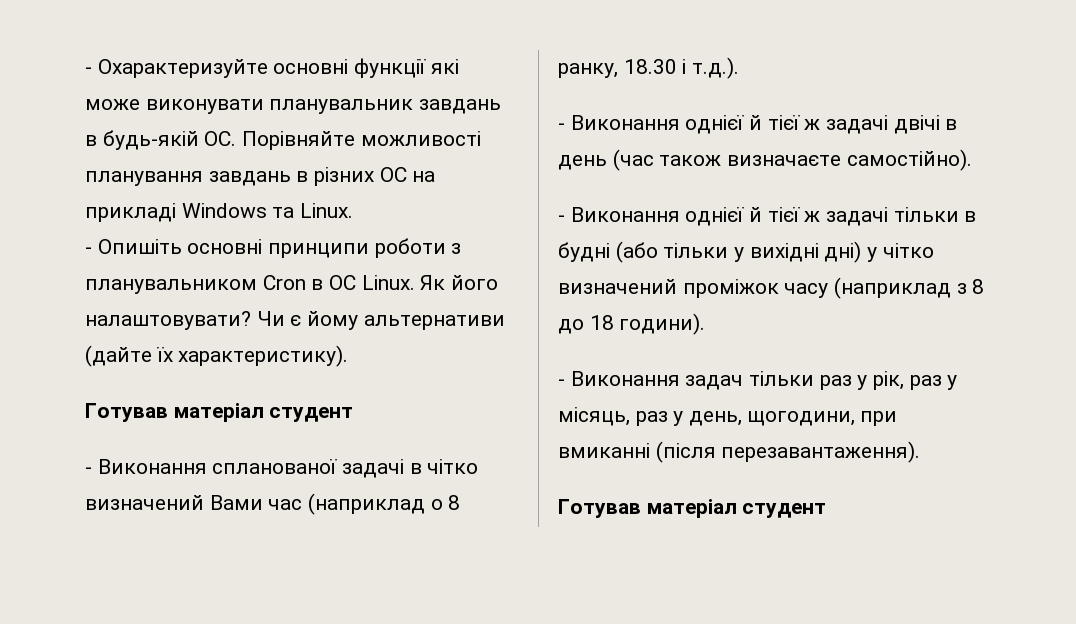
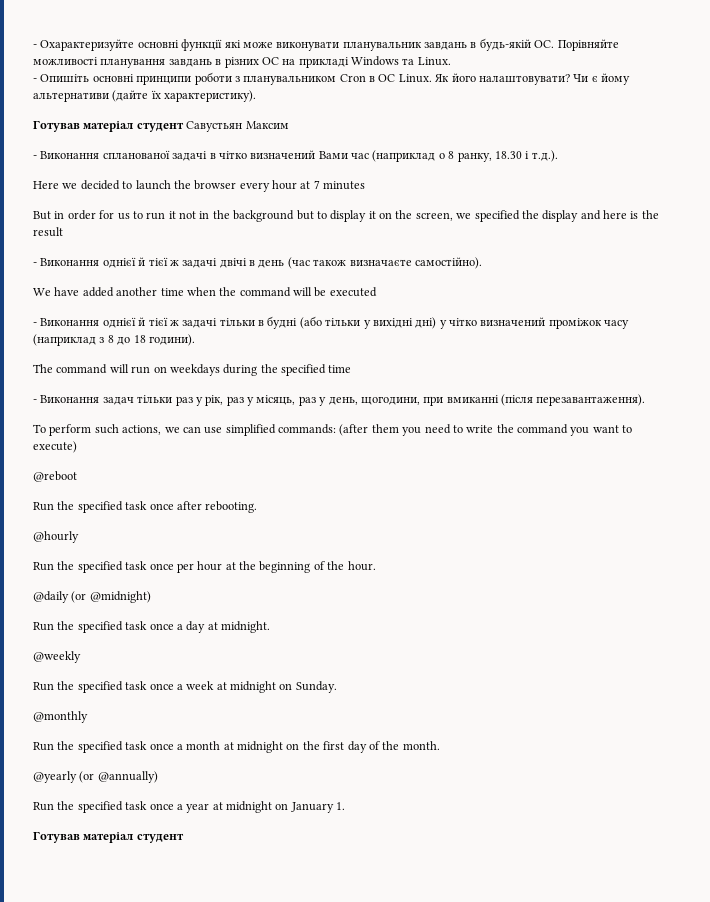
(354, 414) none -> [186,121,289,132] Савустьян Максим
(740, 68) none -> [33,180,366,192] [33,210,659,222] [33,227,63,237] // Here we decided to launch the browser every hour at 7 minutes // But in order for us to run it not in the background but to display it on the screen, we specified the display and here is the result
(972, 160) none -> [33,287,377,297] // We have added another time when the command will be executed
(706, 324) none -> [33,364,352,376] // The command will run on weekdays during the specified time
(921, 452) none -> [33,424,633,436] [33,441,77,453] [33,471,77,482] [33,501,258,513] [33,531,79,543] [33,561,376,573] [33,591,151,603] [33,621,270,633] [33,651,81,663] [33,681,337,693] [33,711,88,723] [33,741,440,753] [33,771,158,783] [33,801,346,813] // To perform such actions, we can use simplified commands: (after them you need to write the command you want to execute) // @reboot // Run the specified task once after rebooting. // @hourly // Run the specified task once per hour at the beginning of the hour. // @daily (or @midnight) // Run the specified task once a day at midnight. // @weekly // Run the specified task once a week at midnight on Sunday. // @monthly // Run the specified task once a month at midnight on the first day of the month. // @yearly (or @annually) // Run the specified task once a year at midnight on January 1.

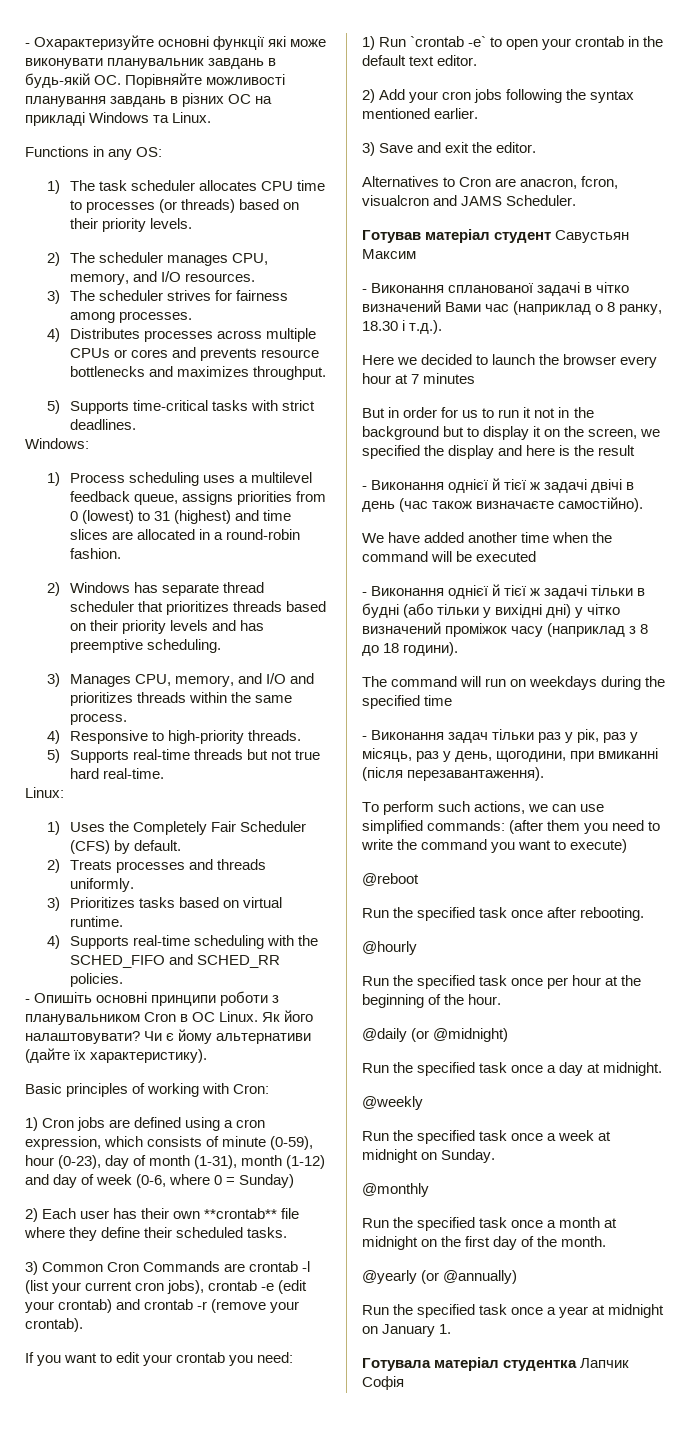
(451, 61) none -> [25,146,163,160] [47,180,326,194] [69,199,300,213] [69,218,193,232] [47,252,269,266] [69,271,256,285] [47,290,289,304] [69,311,192,323] [47,328,317,342] [69,347,320,361] [69,366,327,380] [47,400,316,414] [69,419,136,430] [25,438,89,449] [47,472,313,486] [69,491,327,505] [69,510,292,524] [69,529,301,540] [69,548,121,559] [47,582,265,596] [69,601,327,615] [69,620,265,634] [69,639,221,653] [47,673,315,687] [69,692,293,706] [69,713,127,725] [47,730,302,744] [47,749,321,763] [69,768,164,779] [25,787,64,798] [47,821,307,835] [69,840,182,854] [47,859,267,873] [69,878,134,892] [47,897,283,911] [69,916,123,927] [47,935,319,949] [69,954,281,968] [69,973,123,987] // Functions in any OS: // 1) The task scheduler allocates CPU time to processes (or threads) based on their priority levels. // 2) The scheduler manages CPU, memory, and I/O resources. // 3) The scheduler strives for fairness among processes. // 4) Distributes processes across multiple CPUs or cores and prevents resource bottlenecks and maximizes throughput. // 5) Supports time-critical tasks with strict deadlines. // Windows: // 1) Process scheduling uses a multilevel feedback queue, assigns priorities from 0 (lowest) to 31 (highest) and time slices are allocated in a round-robin fashion. // 2) Windows has separate thread scheduler that prioritizes threads based on their priority levels and has preemptive scheduling. // 3) Manages CPU, memory, and I/O and prioritizes threads within the same process. // 4) Responsive to high-priority threads. // 5) Supports real-time threads but not true hard real-time. // Linux: // 1) Uses the Completely Fair Scheduler (CFS) by default. // 2) Treats processes and threads uniformly. // 3) Prioritizes tasks based on virtual runtime. // 4) Supports real-time scheduling with the SCHED_FIFO and SCHED_RR policies.
(257, 96) none -> [25,1083,270,1097] [25,1117,266,1131] [25,1136,314,1150] [25,1155,326,1169] [25,1174,295,1188] [25,1208,300,1222] [24,1227,288,1241] [25,1261,311,1275] [25,1280,308,1294] [25,1299,300,1313] [25,1318,83,1332] [25,1352,294,1366] [362,36,664,50] [362,55,478,66] [362,89,635,103] [362,108,479,119] [362,142,537,156] [362,176,619,189] [362,195,577,206] // Basic principles of working with Cron: // 1) Cron jobs are defined using a cron expression, which consists of minute (0-59), hour (0-23), day of month (1-31), month (1-12) and day of week (0-6, where 0 = Sunday) // 2) Each user has their own **crontab** file where they define their scheduled tasks. // 3) Common Cron Commands are crontab -l (list your current cron jobs), crontab -e (edit your crontab) and crontab -r (remove your crontab). // If you want to edit your crontab you need: // 1) Run `crontab -e` to open your crontab in the default text editor. // 2) Add your cron jobs following the syntax mentioned earlier. // 3) Save and exit the editor. // Alternatives to Cron are anacron, fcron, visualcron and JAMS Scheduler.
[33,831,184,843] Готував матеріал студент -> [362,1357,630,1371] [362,1376,404,1390] Готувала матеріал студентка Лапчик Софія

